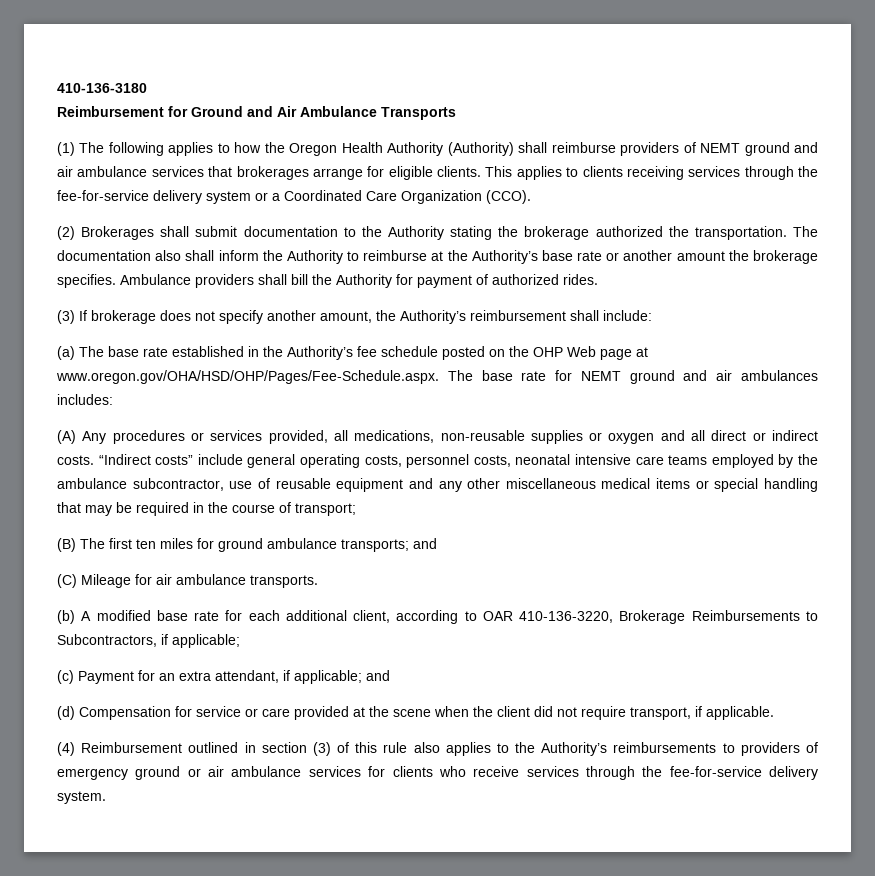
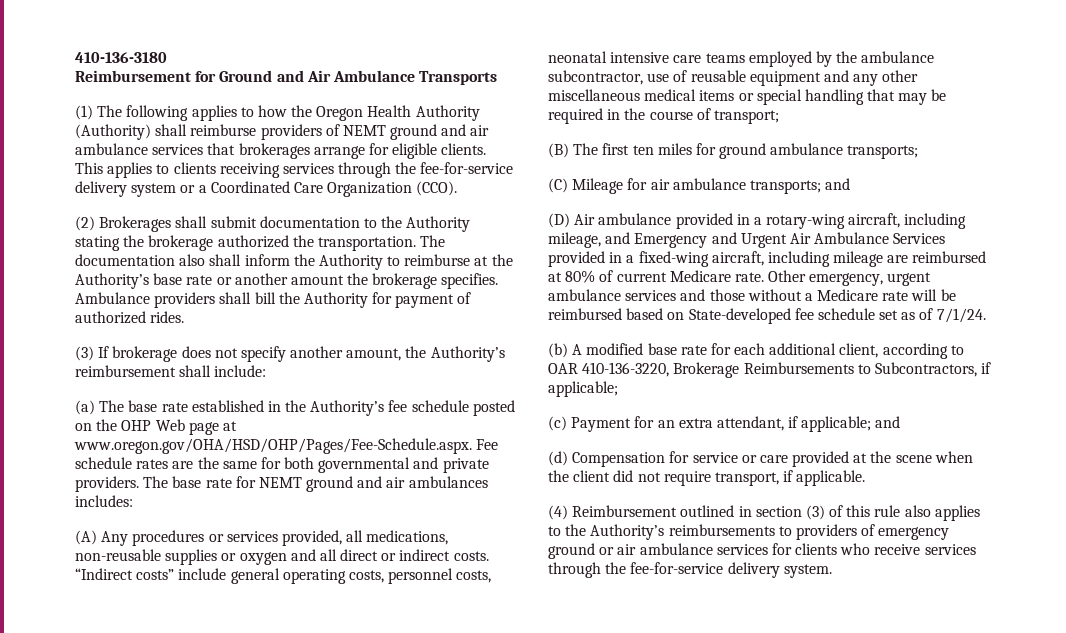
(439, 377) none -> [476,439,499,450] [75,457,489,473] [75,476,139,492] Fee schedule rates are the same for both governmental and private providers.
[413,538,437,549] and -> (919, 152) none
[250,575,318,588] transports. -> [749,178,851,194] [548,213,967,229] [548,232,946,248] [548,251,987,267] [548,270,932,286] [548,289,956,301] [548,308,986,324] transports; and // (D) Air ambulance provided in a rotary-wing aircraft, including mileage, and Emergency and Urgent Air Ambulance Services provided in a fixed-wing aircraft, including mileage are reimbursed at 80% of current Medicare rate. Other emergency, urgent ambulance services and those without a Medicare rate will be reimbursed based on State-developed fee schedule set as of 7/1/24.

